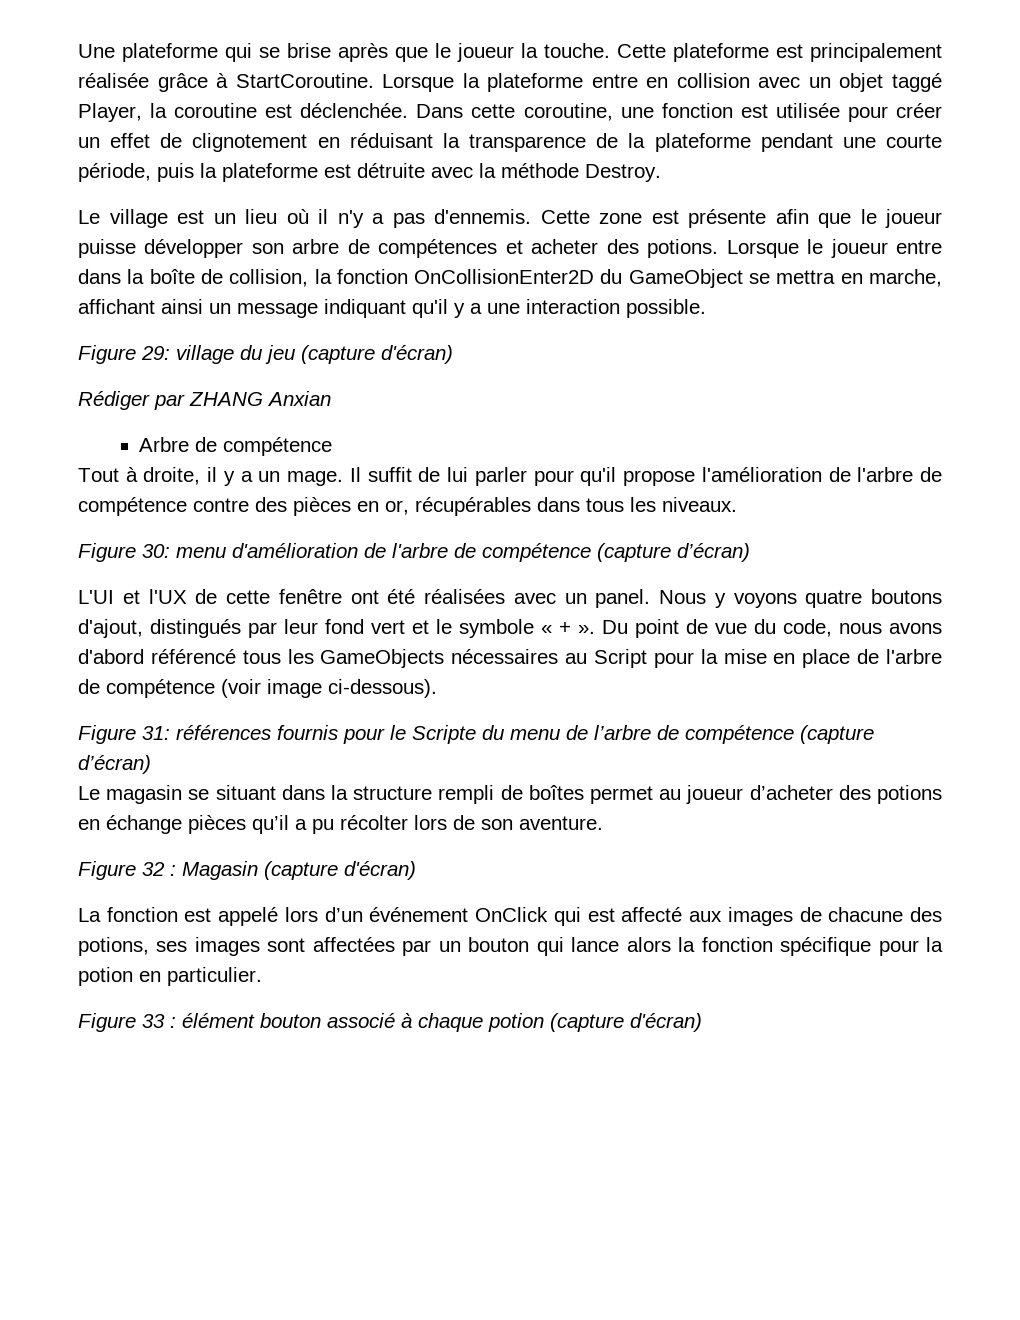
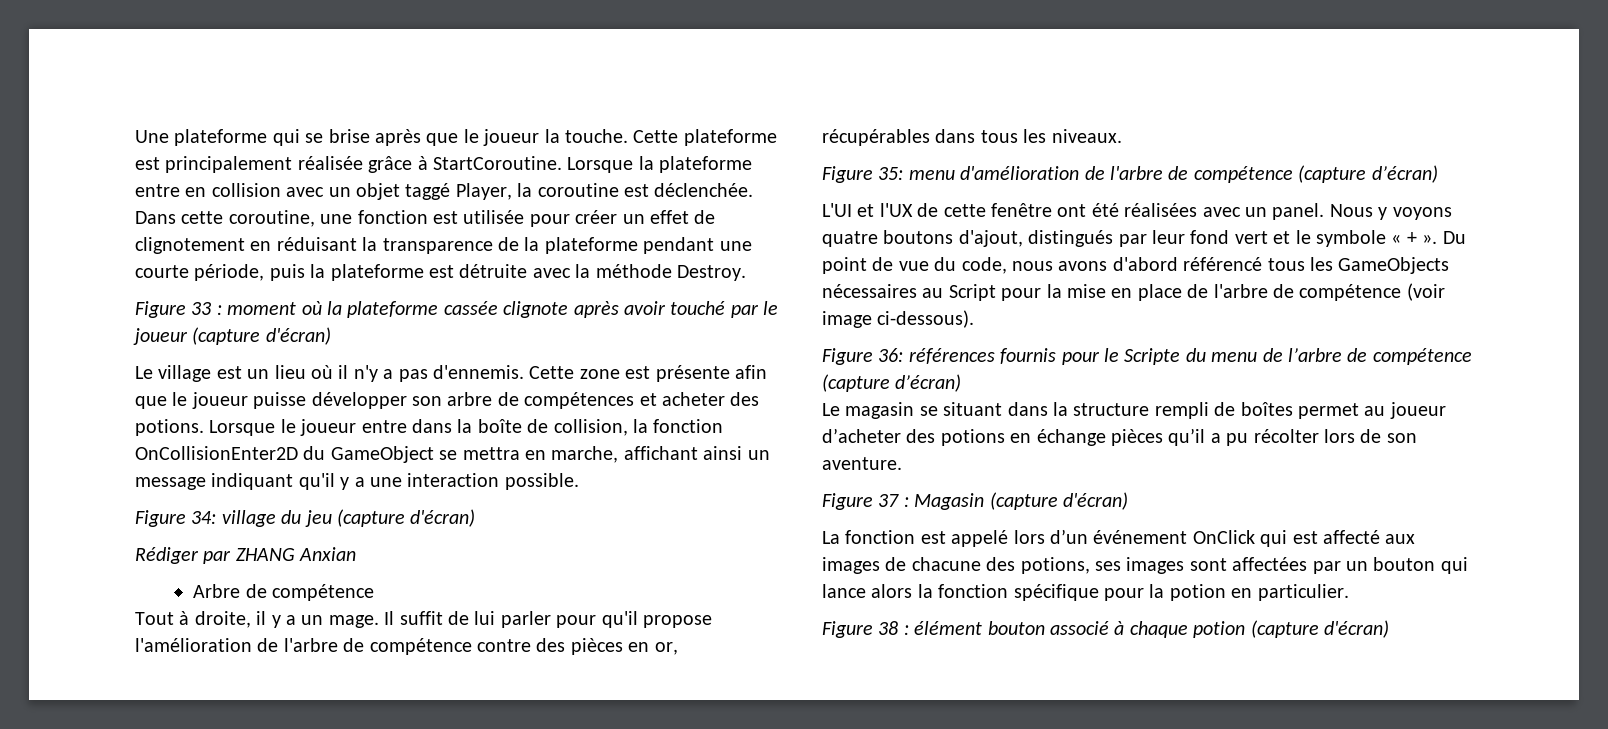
(661, 173) none -> [135,301,779,318] [133,327,331,345] // Figure 33 : moment où la plateforme cassée clignote après avoir touché par le joueur (capture d'écran)
[141,346,170,360] 29: -> [191,511,217,524] 34:
[142,544,170,558] 30: -> [878,167,904,180] 35:
[142,726,170,740] 31: -> [878,348,904,362] 36:
[142,862,165,876] 32 -> [878,494,900,507] 37
[142,1014,165,1028] 33 -> [878,621,899,635] 38

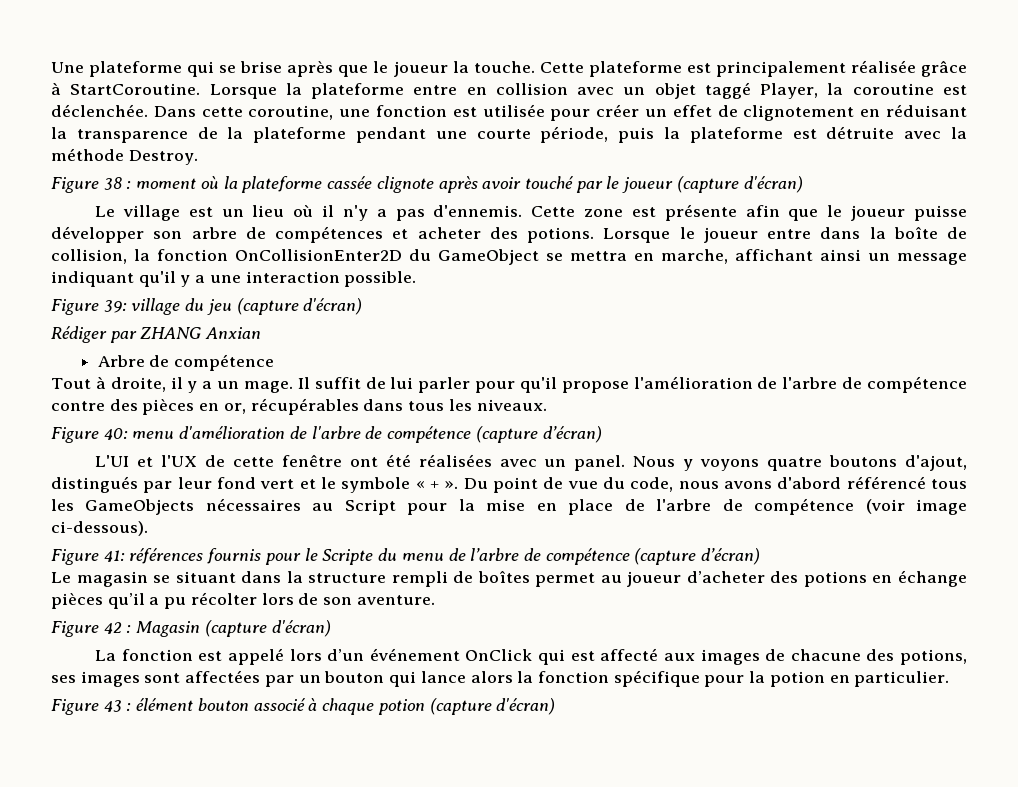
[191,302,212,315] 33 -> [103,177,122,190] 38
[191,511,217,524] 34: -> [103,300,127,313] 39:
[878,167,904,180] 35: -> [103,428,128,440] 40:
[878,348,904,362] 36: -> [103,550,125,562] 41:
[878,494,900,507] 37 -> [103,622,122,634] 42
[878,621,899,635] 38 -> [103,700,122,712] 43

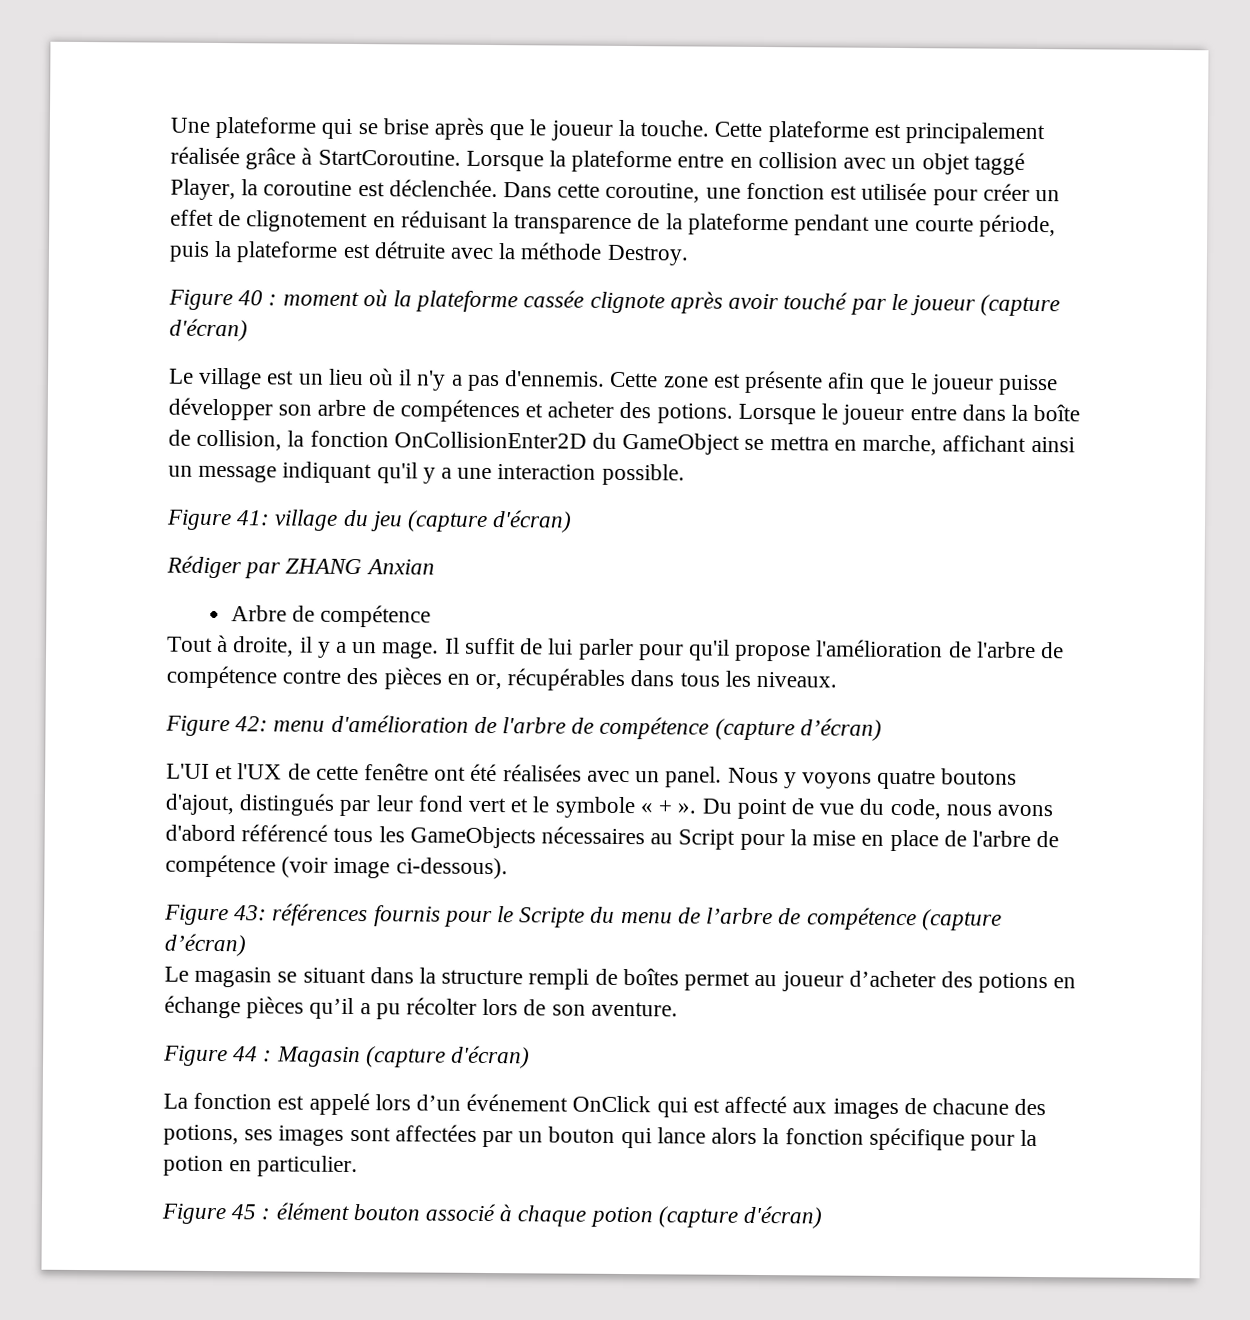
[103,177,122,190] 38 -> [238,290,264,306] 40
[103,300,127,313] 39: -> [236,510,271,526] 41:
[103,428,128,440] 40: -> [235,716,269,732] 42:
[103,550,125,562] 41: -> [234,905,268,921] 43:
[103,622,122,634] 42 -> [233,1046,259,1062] 44
[103,700,122,712] 43 -> [231,1204,258,1220] 45

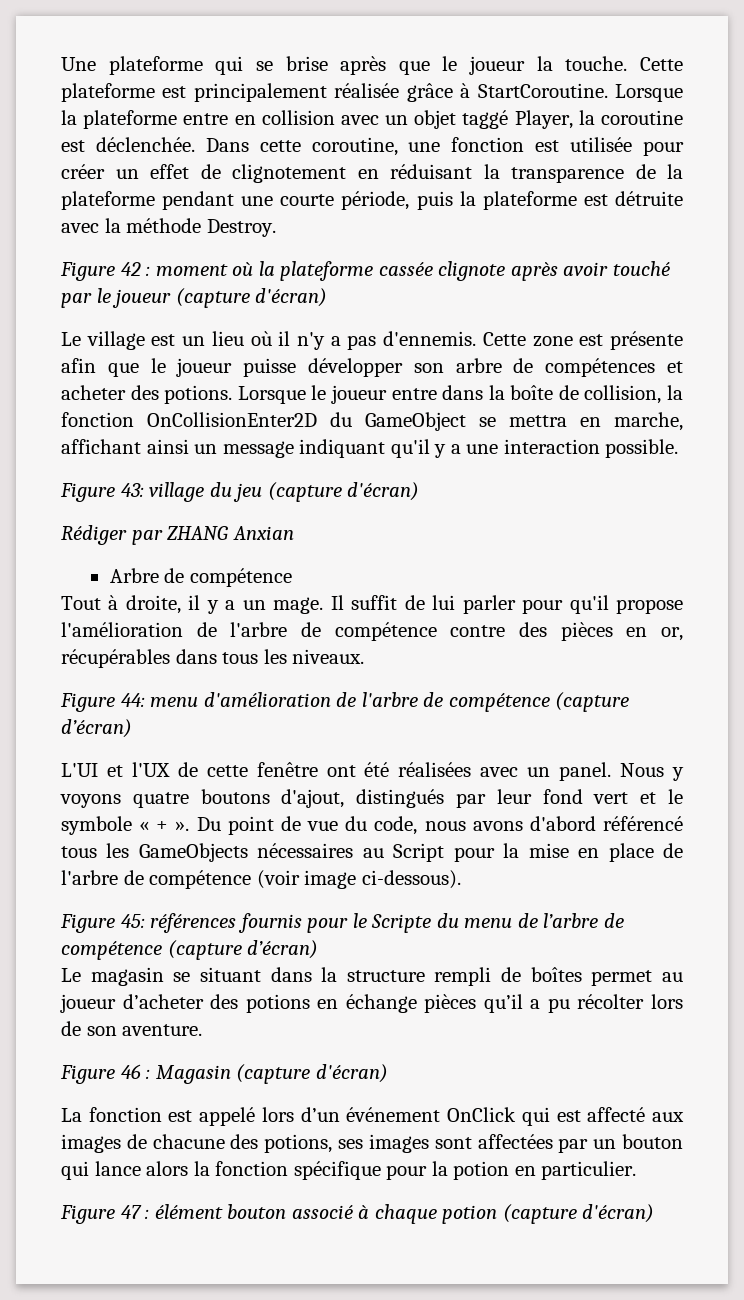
[238,290,264,306] 40 -> [120,262,141,276] 42
[236,510,271,526] 41: -> [120,483,144,497] 43:
[235,716,269,732] 42: -> [120,693,145,707] 44:
[234,905,268,921] 43: -> [120,914,145,928] 45:
[233,1046,259,1062] 44 -> [120,1064,141,1079] 46
[231,1204,258,1220] 45 -> [120,1205,142,1219] 47

